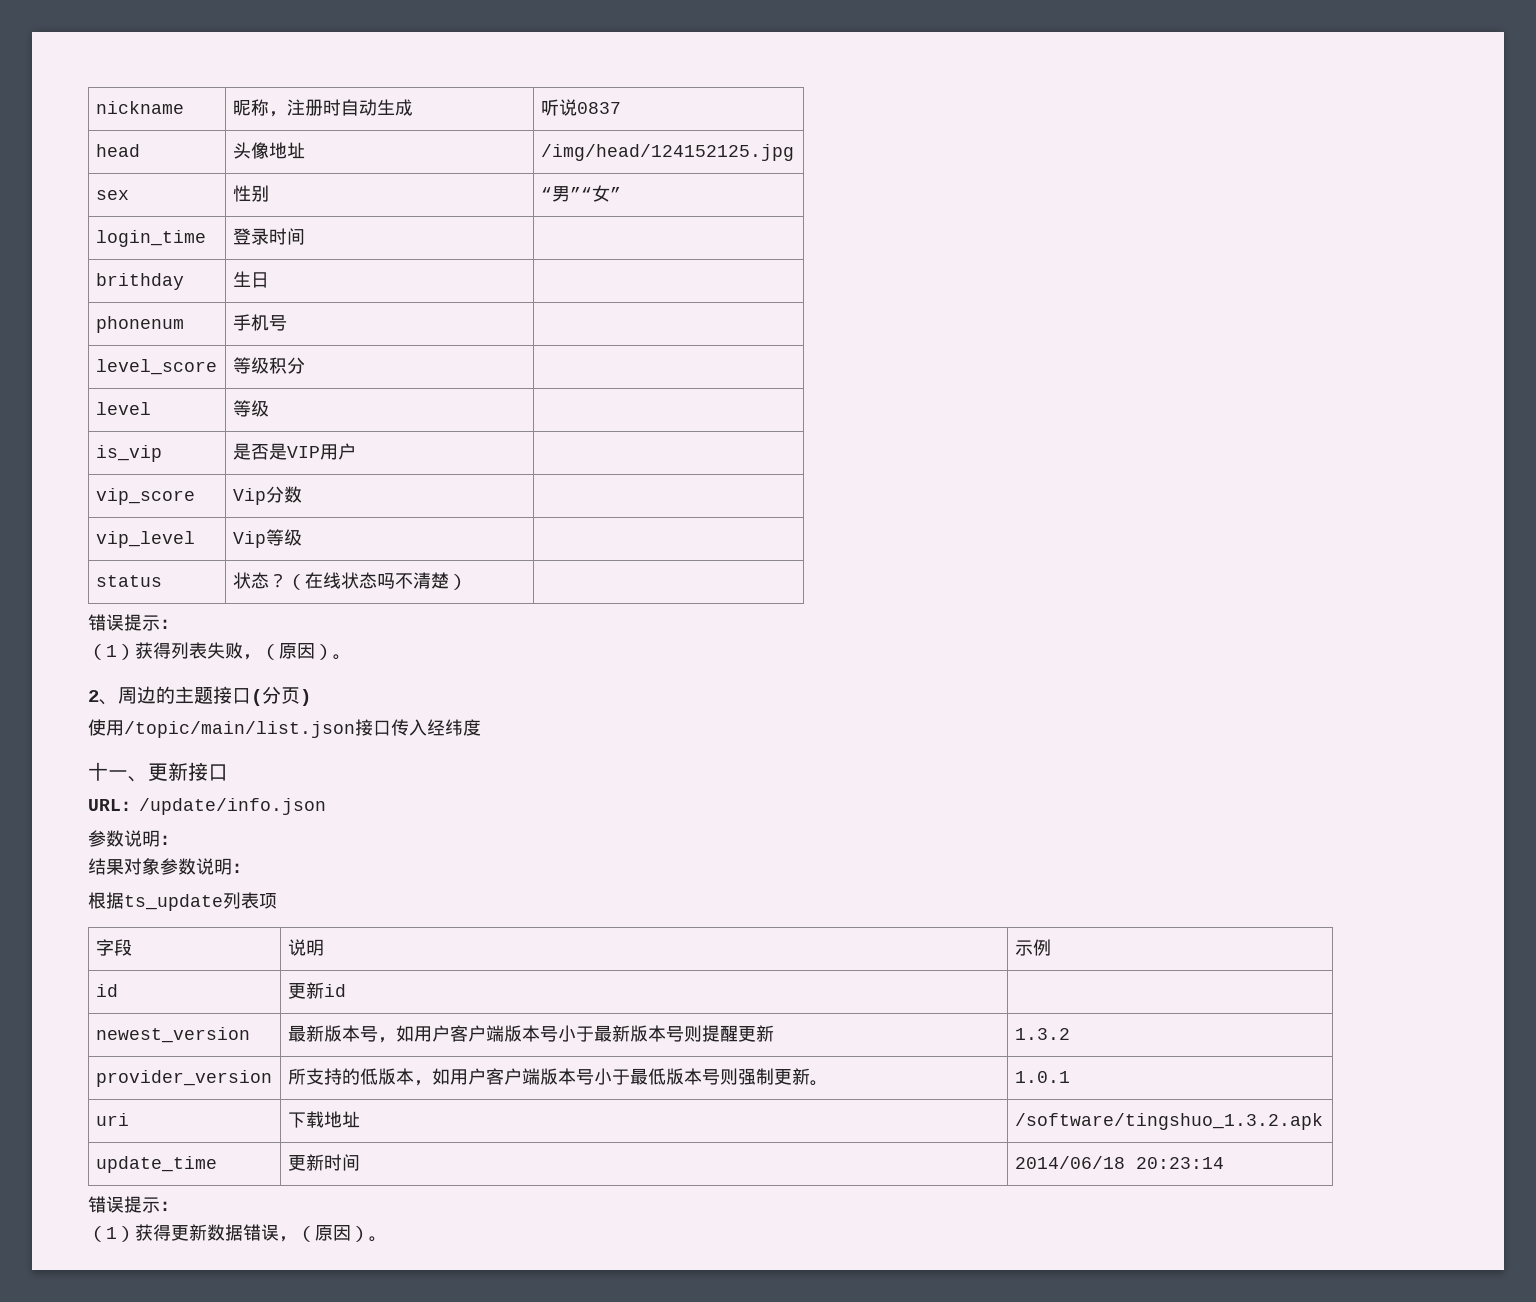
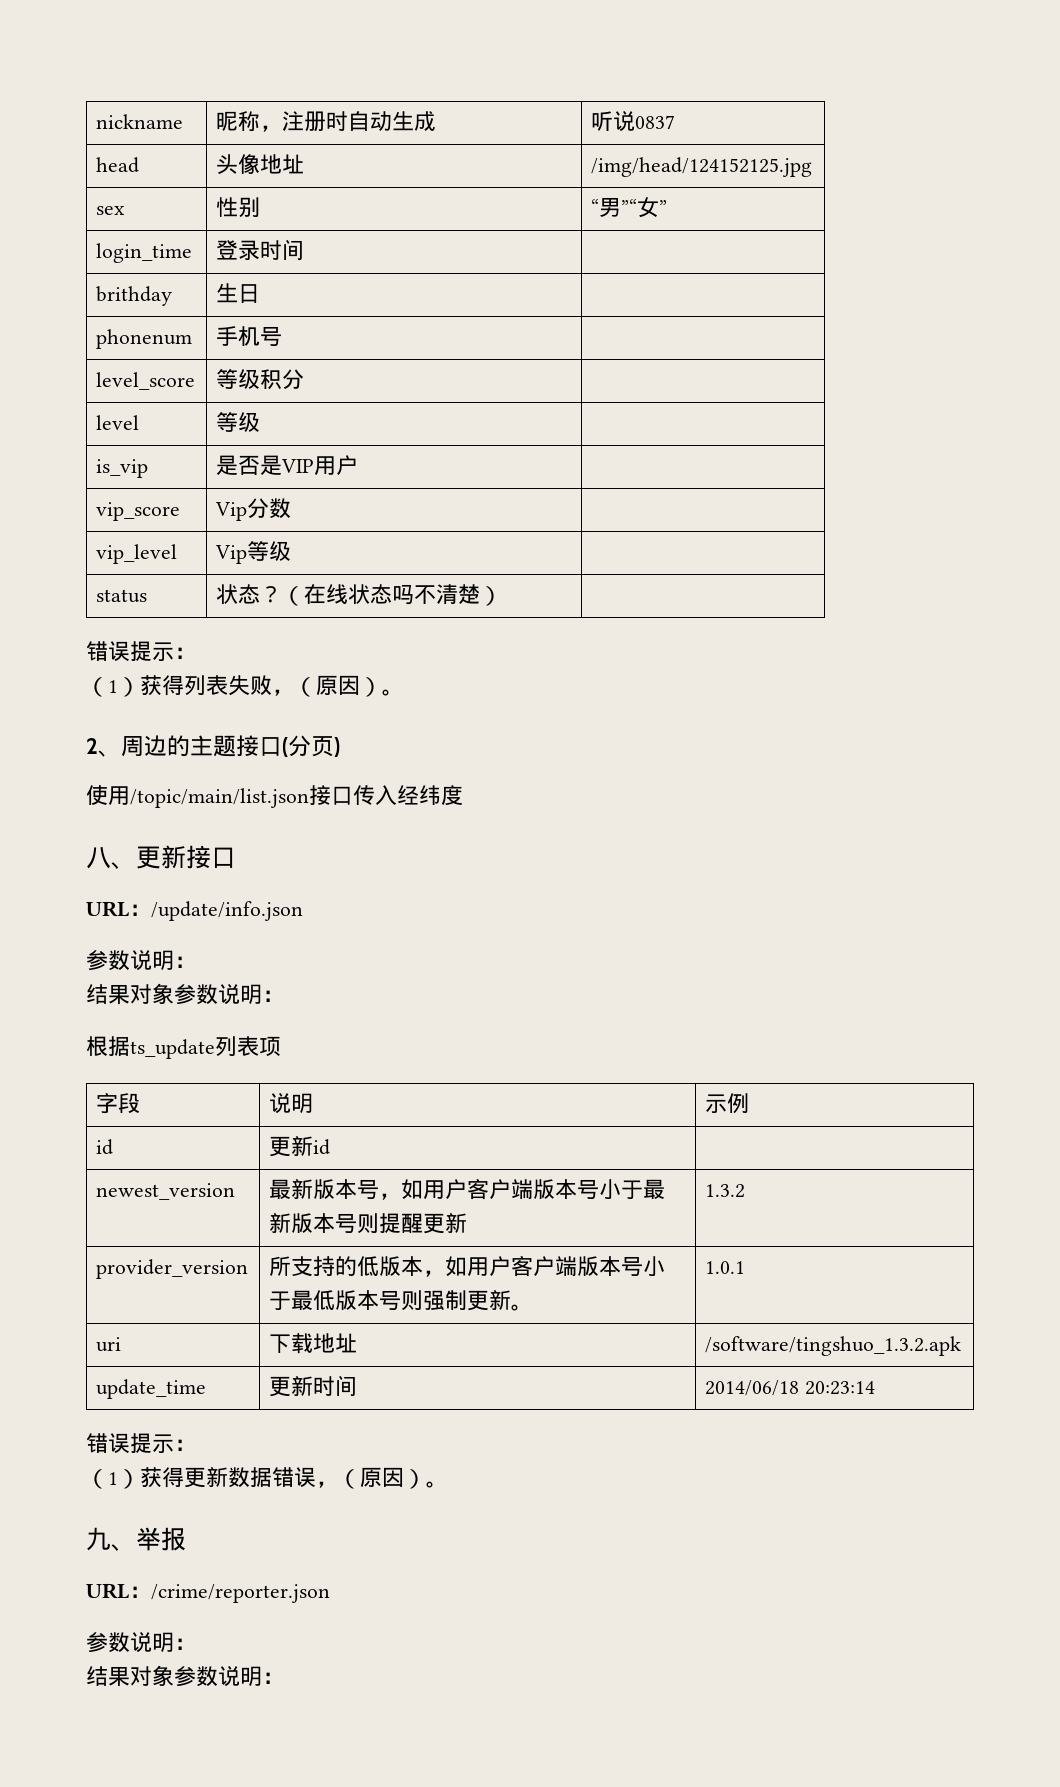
[88,762,128,781] 十一 -> [86,846,111,869] 八
(387, 1239) none -> [86,1527,186,1551] [86,1583,330,1603] [86,1632,196,1653] [86,1665,284,1687] // 九、举报 // URL：/crime/reporter.json // 参数说明： // 结果对象参数说明：

